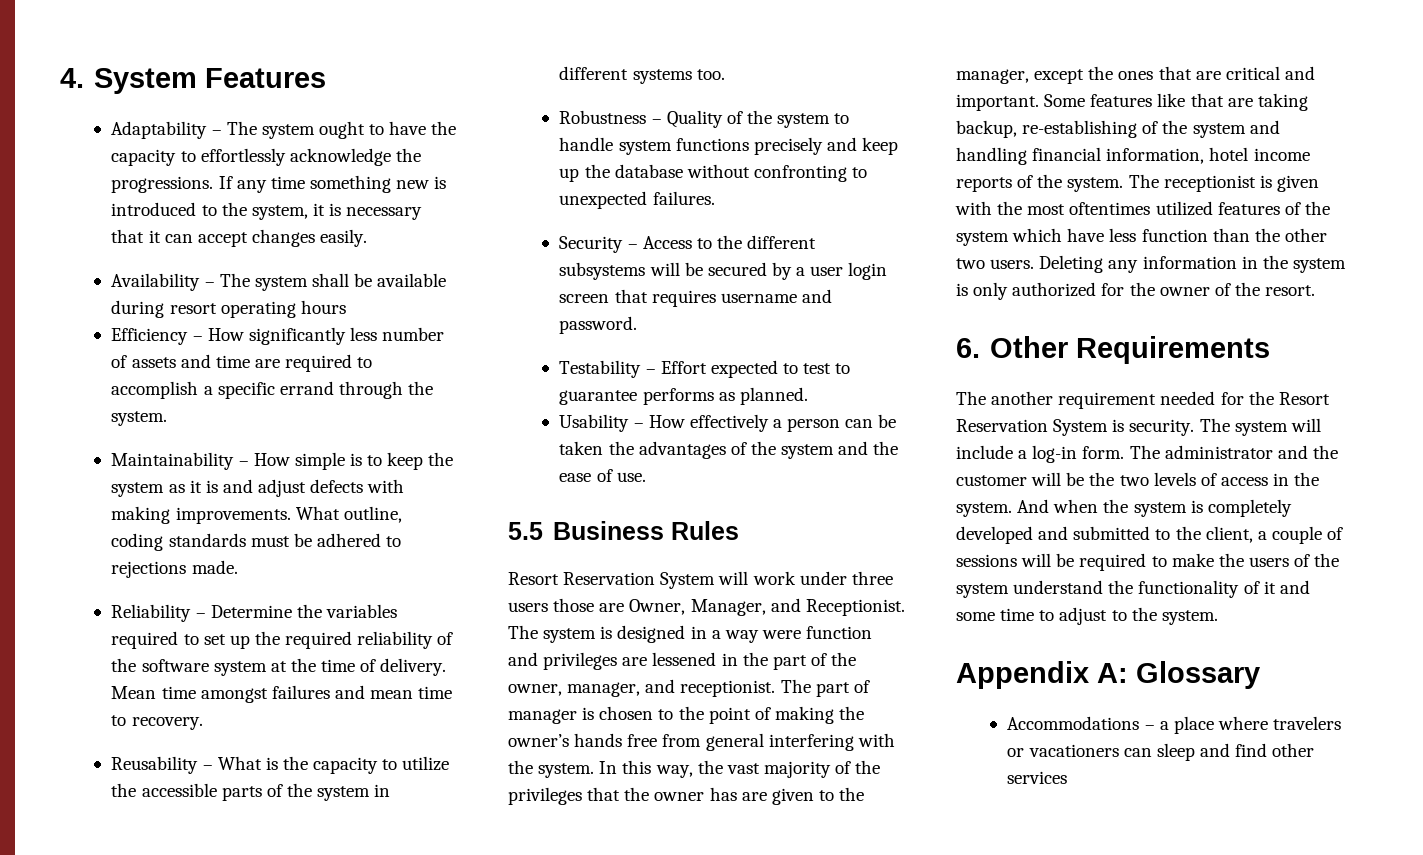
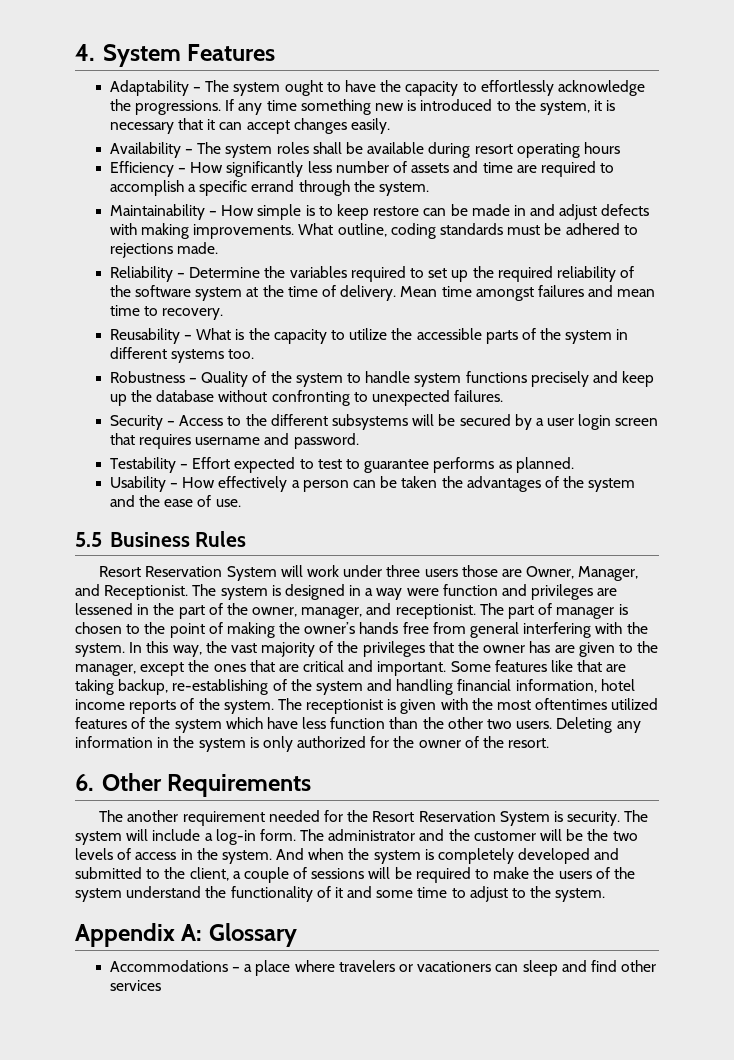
(308, 283) none -> [276,142,309,154] roles
[428,452,454,466] [111,480,218,497] the system as it is -> [373,204,526,216] restore can be made in

